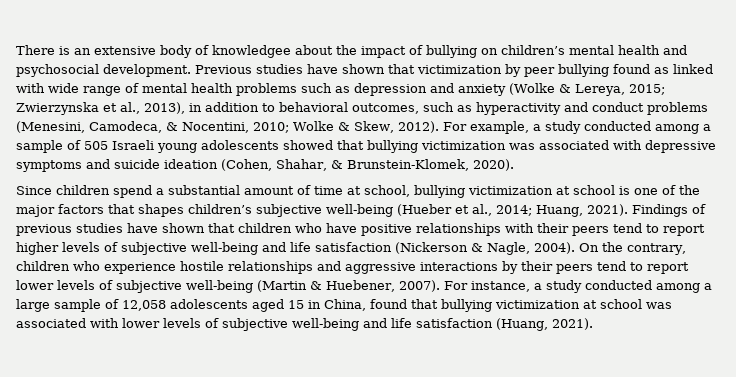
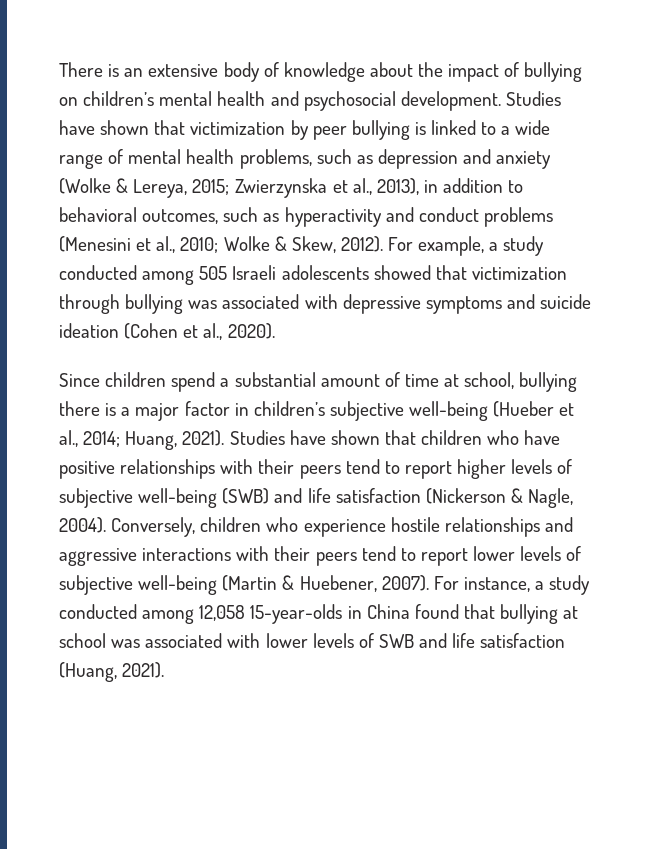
[212,45,291,58] knowledgee -> [283,62,365,82] knowledge
[195,64,303,74] Previous studies -> [505,91,561,106] Studies
[613,64,713,74] [16,83,45,93] found as linked with -> [414,120,511,135] is linked to a
[236,83,297,96] problems -> [239,149,312,169] problems,
[16,121,249,133] (Menesini, Camodeca, & Nocentini, -> [59,236,176,253] (Menesini et al.,
[702,124,711,131] [16,140,81,153] a sample of -> (195, 277) none
[157,143,197,153] young -> (277, 272) none
[367,140,506,153] bullying victimization -> [471,267,567,280] [59,294,184,314] victimization through bullying
[221,159,469,171] (Cohen, Shahar, & Brunstein-Klomek, -> [124,323,223,340] (Cohen et al.,
[468,185,700,195] [16,204,184,217] victimization at school is one of the major factors that shapes -> [59,401,249,421] there is a major factor in
[632,204,706,217] [16,223,123,236] Findings of previous studies -> [229,430,285,445] Studies
(258, 248) none -> [222,488,270,504] (SWB)
[579,242,686,255] On the contrary, -> [111,517,196,537] Conversely,
[502,261,518,274] by -> [236,546,270,561] with
[703,283,712,290] [16,299,366,312] a large sample of 12,058 adolescents aged 15 in China, -> [199,604,410,624] 12,058 15-year-olds in China
[495,300,580,309] victimization -> (559, 614) none
[222,318,359,331] subjective well-being -> [378,634,414,648] SWB

